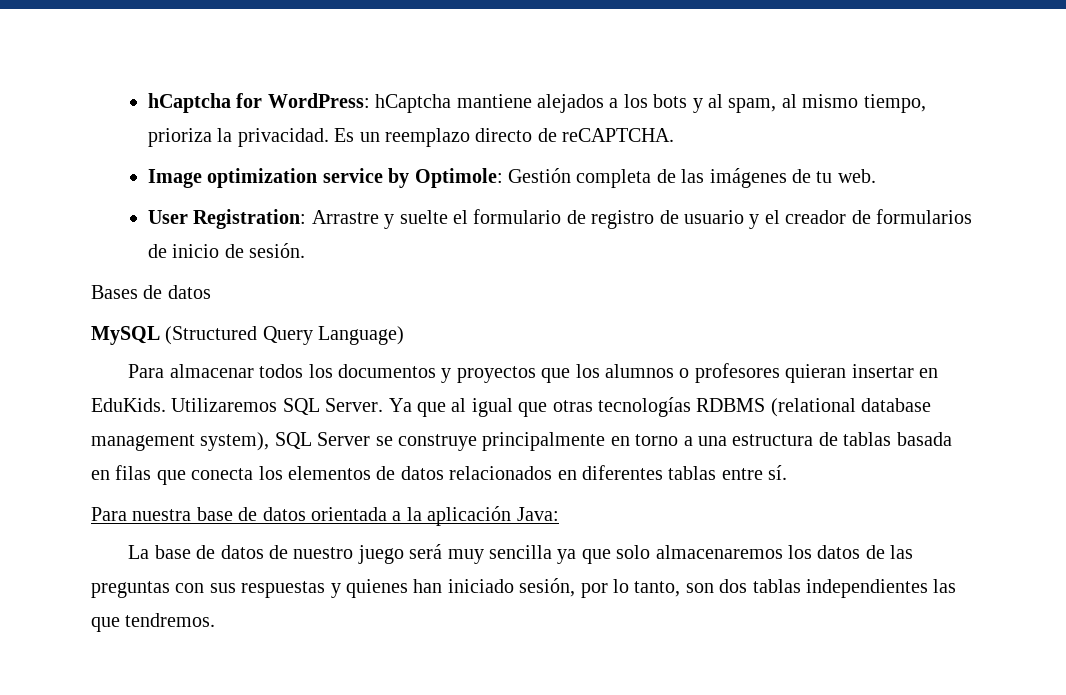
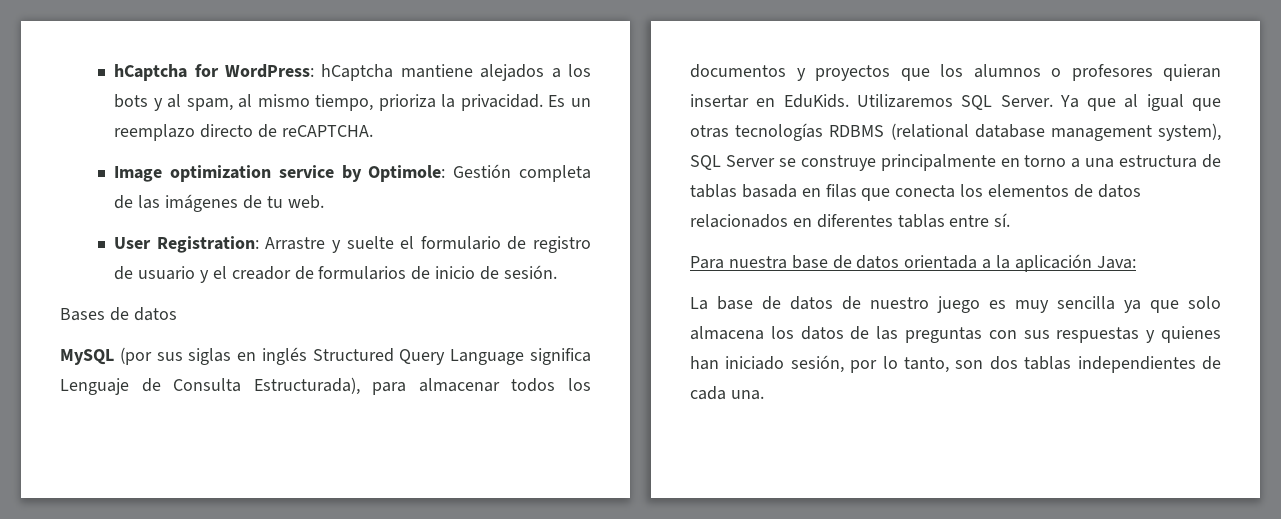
[165,326,405,345] [128,364,165,378] (Structured Query Language) // Para -> [119,347,591,365] [60,377,407,395] (por sus siglas en inglés Structured Query Language significa Lenguaje de Consulta Estructurada), para
[409,544,443,559] será -> [989,300,1006,309] es
[655,545,783,559] almacenaremos -> [690,326,764,340] almacena
[933,579,957,593] [91,613,216,632] las que tendremos. -> [1202,356,1221,370] [690,386,764,400] de cada una.

